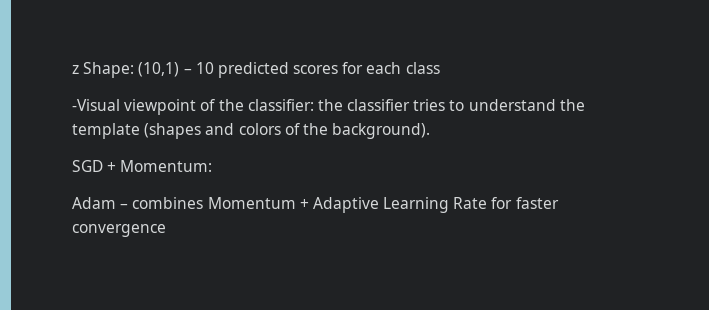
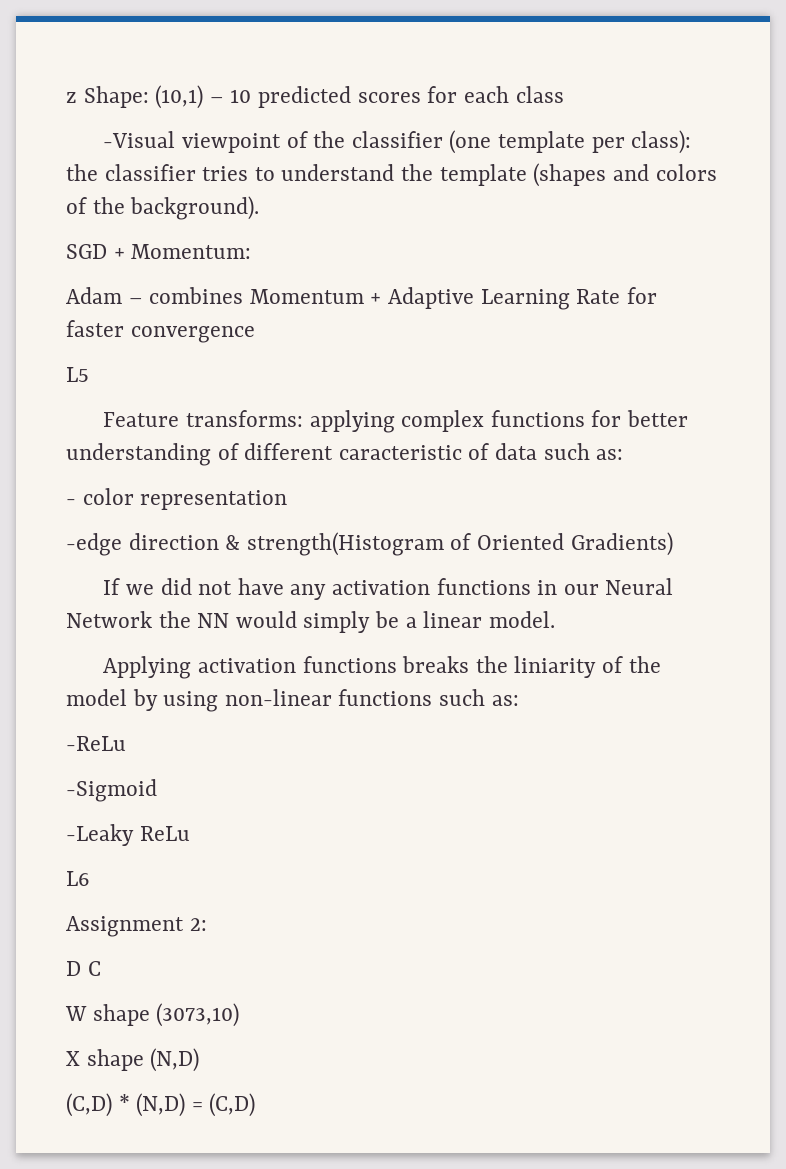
[247,99,314,111] classifier: -> [351,130,692,154] classifier (one template per class):
(166, 230) none -> [66,367,89,382] [103,410,688,433] [66,443,624,466] [66,488,288,510] [66,532,673,556] [103,578,674,600] [66,611,555,633] [103,656,661,679] [66,689,519,712] [66,736,126,751] [66,779,157,802] [66,824,190,846] [66,871,90,886] [66,916,207,937] [66,961,101,976] [65,1003,240,1027] [66,1048,200,1072] [66,1093,256,1117] // L5 // Feature transforms: applying complex functions for better understanding of different caracteristic of data such as: // - color representation // -edge direction & strength(Histogram of Oriented Gradients) // If we did not have any activation functions in our Neural Network the NN would simply be a linear model. // Applying activation functions breaks the liniarity of the model by using non-linear functions such as: // -ReLu // -Sigmoid // -Leaky ReLu // L6 // Assignment 2: // D C // W shape (3073,10) // X shape (N,D) // (C,D) * (N,D) = (C,D)

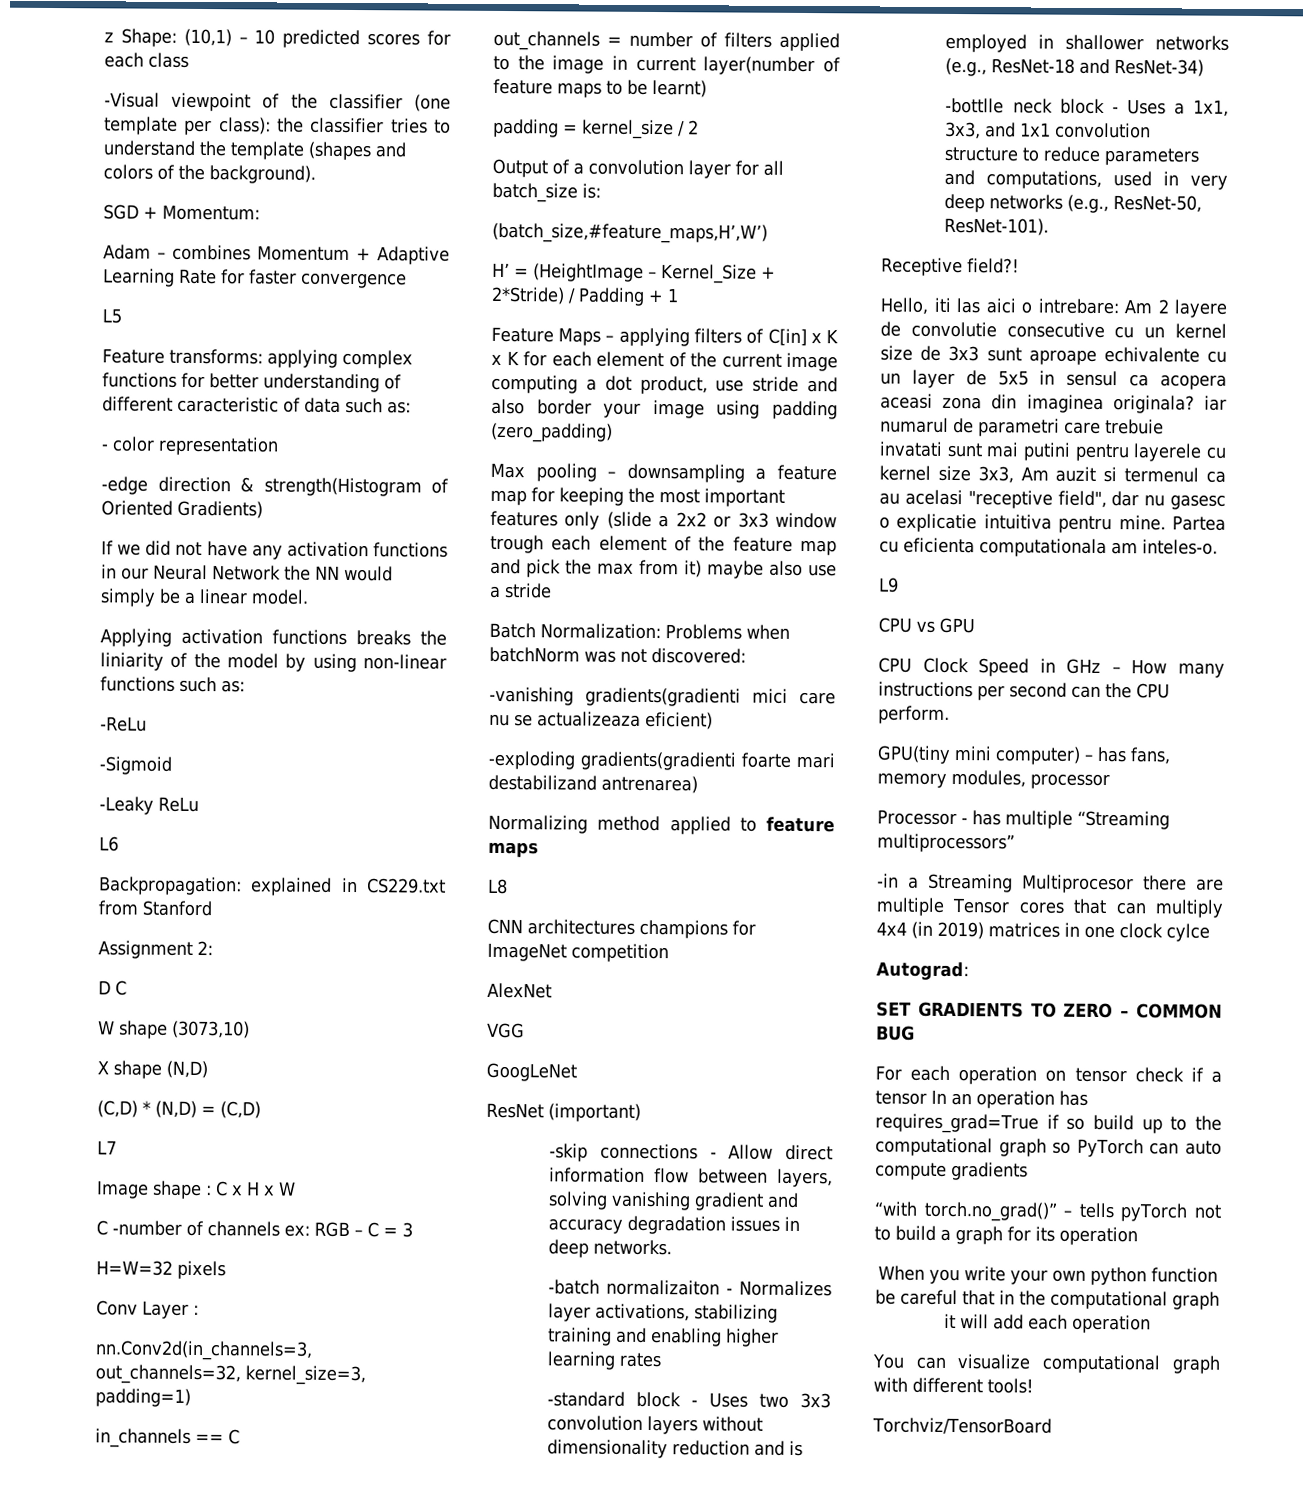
(90, 878) none -> [99,876,446,896] [98,900,212,917] // Backpropagation: explained in CS229.txt from Stanford
(256, 1105) none -> [97,1140,117,1155] [96,1180,296,1200] [96,1220,413,1238] [96,1260,226,1280] [96,1300,199,1319] [95,1340,313,1361] [95,1364,366,1386] [95,1388,191,1407] [95,1428,240,1448] [493,30,840,52] [493,55,841,76] [493,78,707,98] [493,118,699,140] [492,158,784,179] [492,182,601,203] [492,222,768,244] [492,262,776,284] [491,286,679,306] [491,326,838,347] [491,351,838,372] [491,374,838,395] [491,398,838,420] [491,422,613,443] [490,462,837,483] [490,487,785,507] [490,510,837,530] [490,534,837,556] [490,558,837,579] [489,583,552,599] [489,622,790,640] [489,646,746,664] [489,686,836,707] [489,711,713,730] [488,750,835,771] [488,774,698,794] [488,814,835,835] [488,841,539,858] [488,878,508,895] [487,918,756,939] [487,942,669,963] [487,982,552,999] [487,1022,525,1039] [486,1062,577,1082] [486,1102,641,1122] [549,1143,833,1162] [549,1167,833,1188] [548,1191,800,1211] [548,1215,801,1235] [548,1239,673,1258] [548,1279,832,1297] [548,1303,779,1323] [548,1327,780,1347] [547,1351,662,1370] [547,1391,831,1409] [547,1415,764,1435] [547,1439,804,1459] [945,33,1229,53] [945,57,1205,77] [945,97,1229,117] [945,121,1152,140] [944,146,1200,166] [944,169,1228,190] [944,193,1203,214] [944,217,1050,236] [881,257,1019,277] [880,297,1227,318] [880,321,1227,339] [880,345,1227,365] [880,369,1227,390] [880,393,1227,414] [880,417,1164,437] [879,441,1227,462] [879,465,1226,484] [879,489,1226,510] [879,513,1227,534] [879,537,1218,558] [879,577,899,593] [878,617,975,634] [878,657,1225,678] [878,681,1170,701] [878,705,950,724] [877,745,1171,765] [877,769,1110,790] [877,809,1170,830] [877,833,1015,853] [877,873,1224,894] [876,897,1223,918] [876,921,1210,942] [876,961,969,981] [876,1001,1223,1019] [876,1025,915,1041] [875,1065,1222,1085] [875,1089,1088,1109] [875,1113,1222,1134] [875,1137,1222,1158] [875,1161,1028,1181] [874,1201,1221,1222] [874,1225,1138,1246] [877,1265,1218,1286] [875,1289,1220,1310] [944,1313,1151,1334] [872,1353,1220,1374] [873,1377,1033,1394] [872,1417,1052,1435] // L7 // Image shape : C x H x W // C -number of channels ex: RGB – C = 3 // H=W=32 pixels // Conv Layer : // nn.Conv2d(in_channels=3, out_channels=32, kernel_size=3, padding=1) // in_channels == C // out_channels = number of filters applied to the image in current layer(number of feature maps to be learnt) // padding = kernel_size / 2 // Output of a convolution layer for all batch_size is: // (batch_size,#feature_maps,H’,W’) // H’ = (HeightImage – Kernel_Size + 2*Stride) / Padding + 1 // Feature Maps – applying filters of C[in] x K x K for each element of the current image computing a dot product, use stride and also border your image using padding (zero_padding) // Max pooling – downsampling a feature map for keeping the most important features only (slide a 2x2 or 3x3 window trough each element of the feature map and pick the max from it) maybe also use a stride // Batch Normalization: Problems when batchNorm was not discovered: // -vanishing gradients(gradienti mici care nu se actualizeaza eficient) // -exploding gradients(gradienti foarte mari destabilizand antrenarea) // Normalizing method applied to feature maps // L8 // CNN architectures champions for ImageNet competition // AlexNet // VGG // GoogLeNet // ResNet (important) // -skip connections - Allow direct information flow between layers, solving vanishing gradient and accuracy degradation issues in deep networks. // -batch normalizaiton - Normalizes layer activations, stabilizing training and enabling higher learning rates // -standard block - Uses two 3x3 convolution layers without dimensionality reduction and is employed in shallower networks (e.g., ResNet-18 and ResNet-34) // -bottlle neck block - Uses a 1x1, 3x3, and 1x1 convolution structure to reduce parameters and computations, used in very deep networks (e.g., ResNet-50, ResNet-101). // Receptive field?! // Hello, iti las aici o intrebare: Am 2 layere de convolutie consecutive cu un kernel size de 3x3 sunt aproape echivalente cu un layer de 5x5 in sensul ca acopera aceasi zona din imaginea originala? iar numarul de parametri care trebuie invatati sunt mai putini pentru layerele cu kernel size 3x3, Am auzit si termenul ca au acelasi "receptive field", dar nu gasesc o explicatie intuitiva pentru mine. Partea cu eficienta computationala am inteles-o. // L9 // CPU vs GPU // CPU Clock Speed in GHz – How many instructions per second can the CPU perform. // GPU(tiny mini computer) – has fans, memory modules, processor // Processor - has multiple “Streaming multiprocessors” // -in a Streaming Multiprocesor there are multiple Tensor cores that can multiply 4x4 (in 2019) matrices in one clock cylce // Autograd: // SET GRADIENTS TO ZERO – COMMON BUG // For each operation on tensor check if a tensor In an operation has requires_grad=True if so build up to the computational graph so PyTorch can auto compute gradients // “with torch.no_grad()” – tells pyTorch not to build a graph for its operation // When you write your own python function be careful that in the computational graph it will add each operation // You can visualize computational graph with different tools! // Torchviz/TensorBoard

